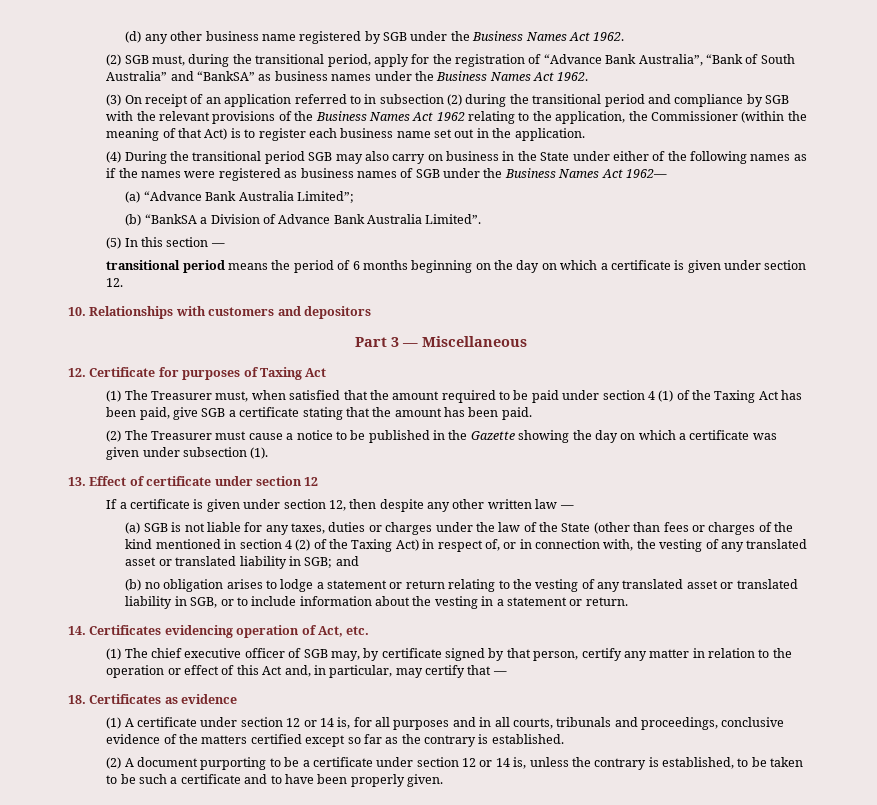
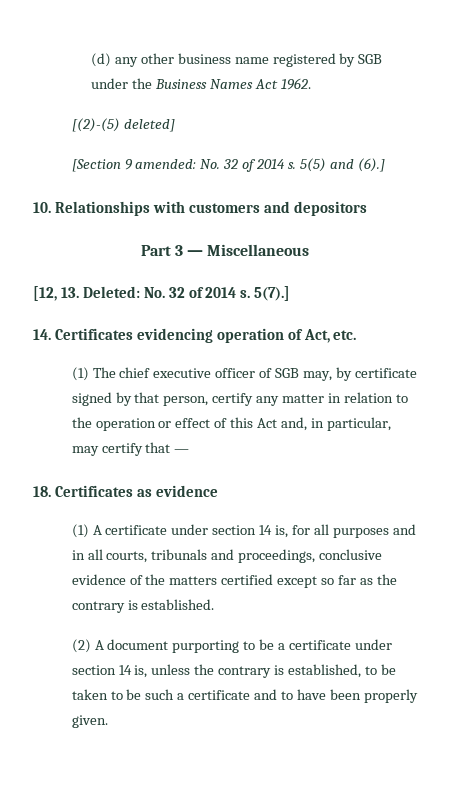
[106,54,795,67] [106,71,589,81] [106,94,790,107] [106,111,807,124] [106,128,585,141] [106,151,807,164] [106,168,667,181] [125,191,354,203] [125,214,482,226] [106,237,225,249] [106,260,807,273] [106,278,124,287] (2) SGB must, during the transitional period, apply for the registration of “Advance Bank Australia”, “Bank of South Australia” and “BankSA” as business names under the Business Names Act 1962. // (3) On receipt of an application referred to in subsection (2) during the transitional period and compliance by SGB with the relevant provisions of the Business Names Act 1962 relating to the application, the Commissioner (within the meaning of that Act) is to register each business name set out in the application. // (4) During the transitional period SGB may also carry on business in the State under either of the following names as if the names were registered as business names of SGB under the Business Names Act 1962— // (a) “Advance Bank Australia Limited”; // (b) “BankSA a Division of Advance Bank Australia Limited”. // (5) In this section — // transitional period means the period of 6 months beginning on the day on which a certificate is given under section 12. -> [71,118,175,132] [71,158,385,172] [(2)-(5) deleted] // [Section 9 amended: No. 32 of 2014 s. 5(5) and (6).]
[68,367,327,380] [106,390,803,403] [106,407,532,420] [106,430,777,443] [106,447,269,460] [68,476,319,486] [106,499,574,512] [125,522,794,535] [125,539,808,552] [125,556,359,569] [125,579,798,592] [125,596,628,609] 12. Certificate for purposes of Taxing Act // (1) The Treasurer must, when satisfied that the amount required to be paid under section 4 (1) of the Taxing Act has been paid, give SGB a certificate stating that the amount has been paid. // (2) The Treasurer must cause a notice to be published in the Gazette showing the day on which a certificate was given under subsection (1). // 13. Effect of certificate under section 12 // If a certificate is given under section 12, then despite any other written law — // (a) SGB is not liable for any taxes, duties or charges under the law of the State (other than fees or charges of the kind mentioned in section 4 (2) of the Taxing Act) in respect of, or in connection with, the vesting of any translated asset or translated liability in SGB; and // (b) no obligation arises to lodge a statement or return relating to the vesting of any translated asset or translated liability in SGB, or to include information about the vesting in a statement or return. -> [33,286,291,301] [12, 13. Deleted: No. 32 of 2014 s. 5(7).]
[286,718,317,727] 12 or -> (257, 530) none
[462,758,493,767] 12 or -> (116, 670) none

